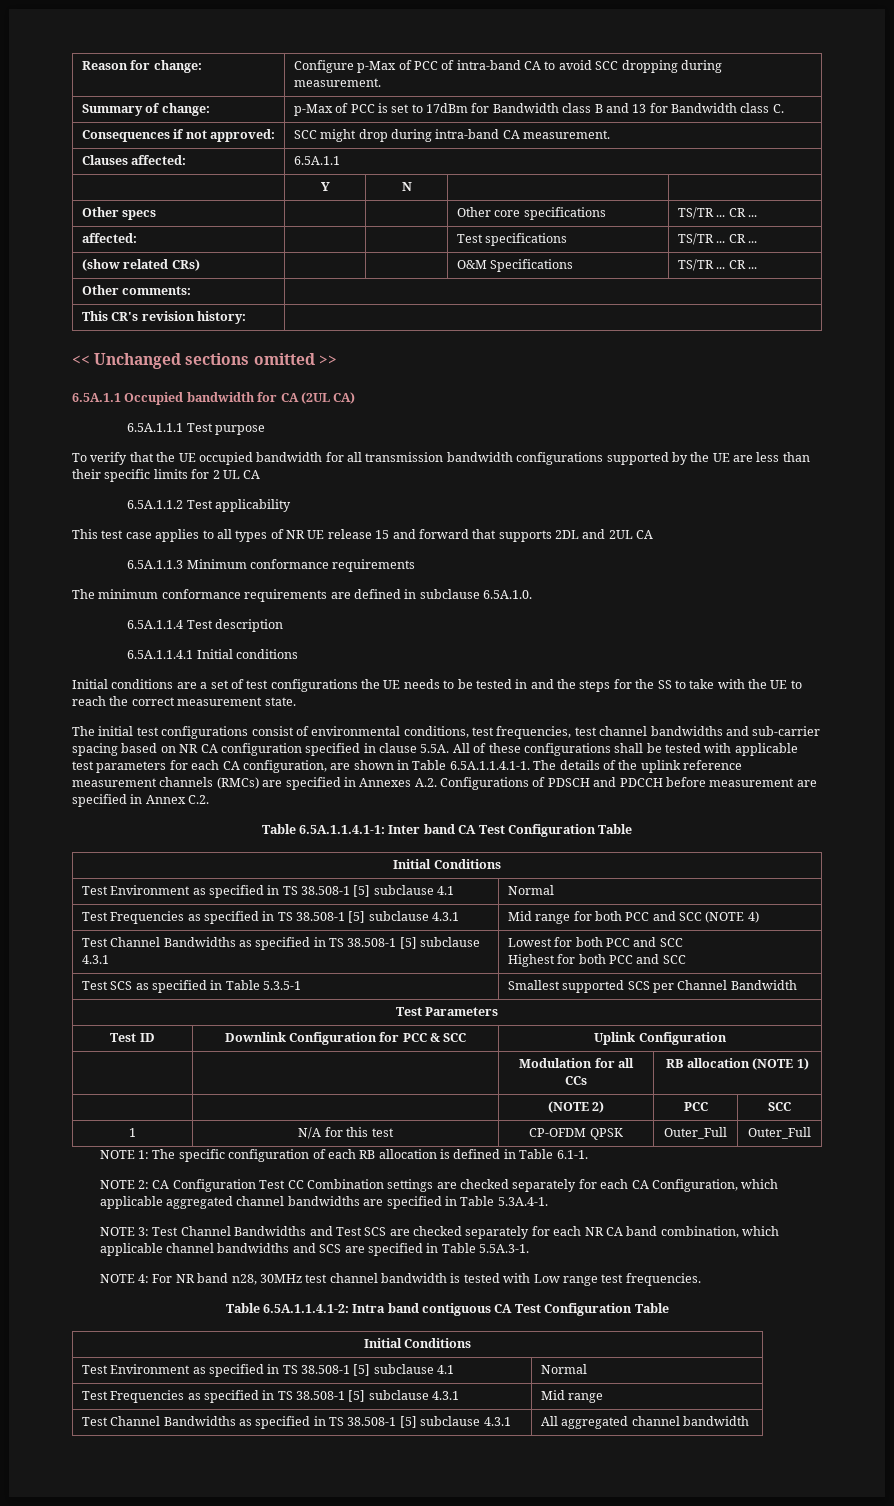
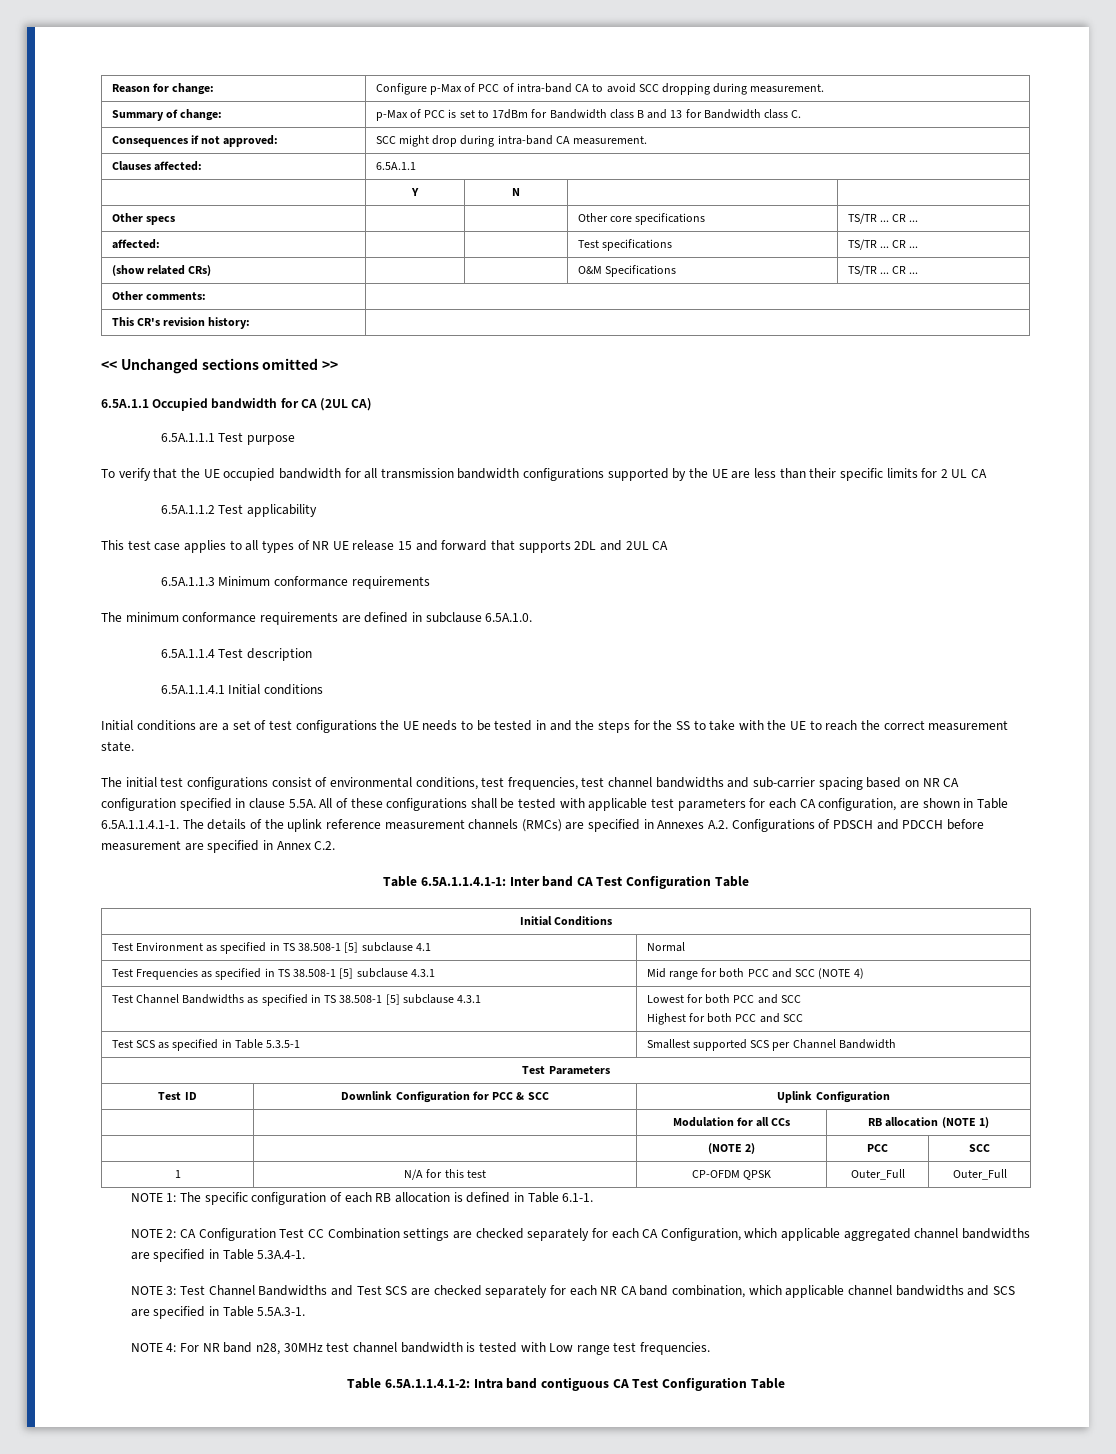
[363,1338,472,1348] [81,1364,455,1377] [540,1364,587,1374] [81,1390,460,1403] [540,1390,604,1403] [81,1416,511,1429] [540,1416,749,1429] // Initial Conditions // Test Environment as specified in TS 38.508-1 [5] subclause 4.1 | Normal // Test Frequencies as specified in TS 38.508-1 [5] subclause 4.3.1 | Mid range // Test Channel Bandwidths as specified in TS 38.508-1 [5] subclause 4.3.1 | All aggregated channel bandwidth -> (785, 1383) none

